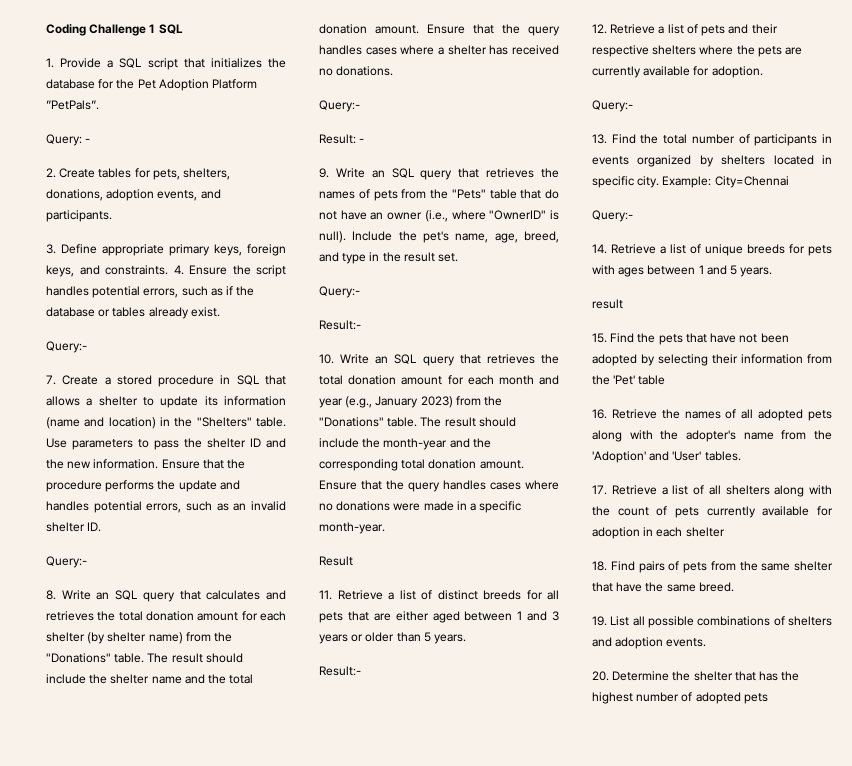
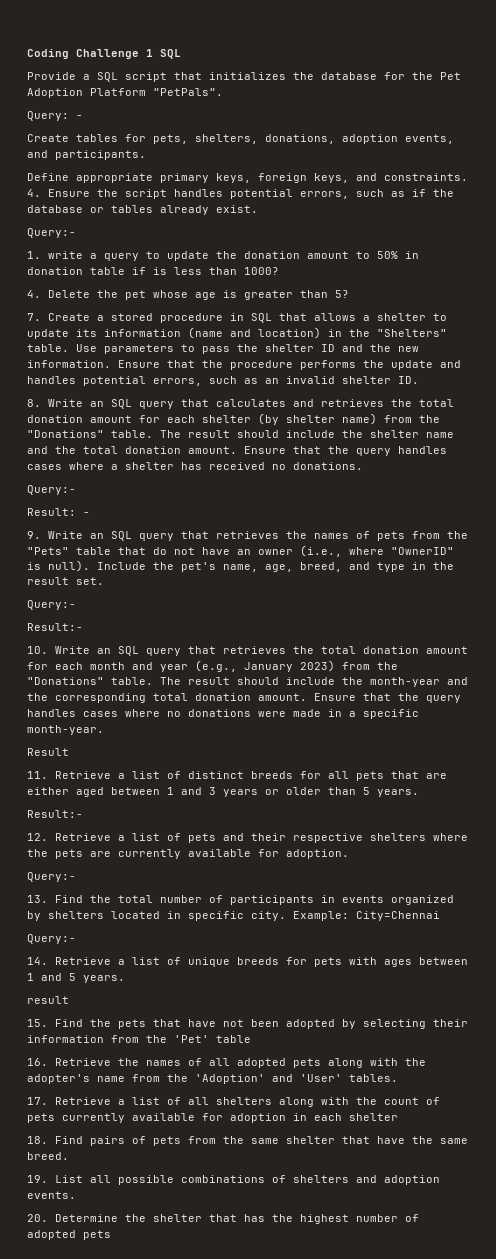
[46,58,54,68] 1. -> (181, 54) none
[46,168,56,178] 2. -> (83, 117) none
[46,244,56,254] 3. -> (146, 155) none
(87, 347) none -> [27,251,419,261] [27,267,279,275] [27,290,349,300] // 1. write a query to update the donation amount to 50% in donation table if is less than 1000? // 4. Delete the pet whose age is greater than 5?
[46,556,87,568] // Query:- -> (419, 380) none

